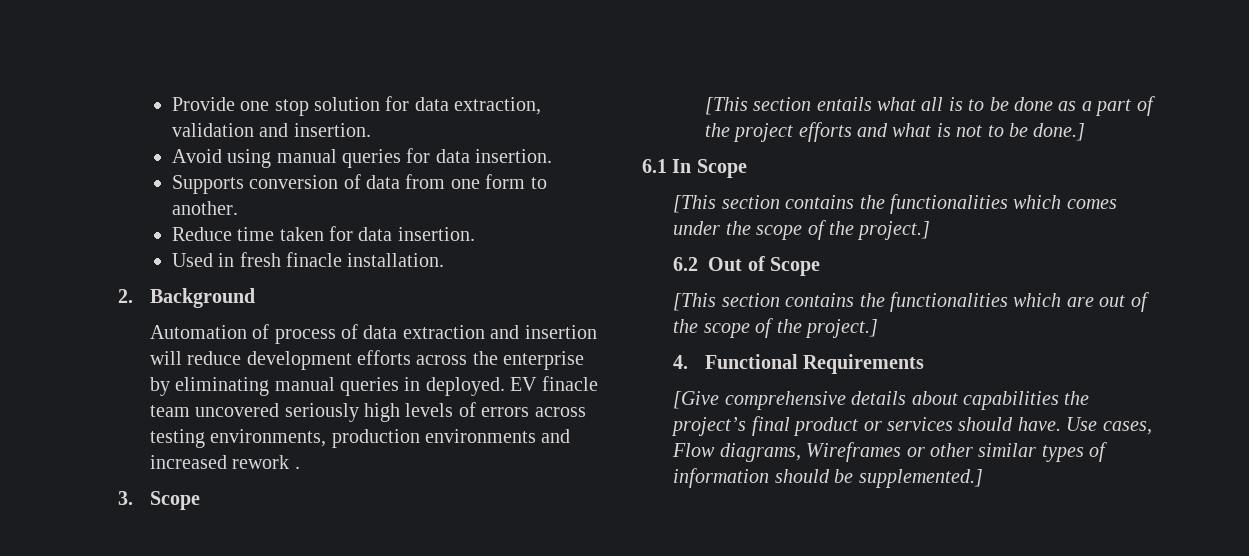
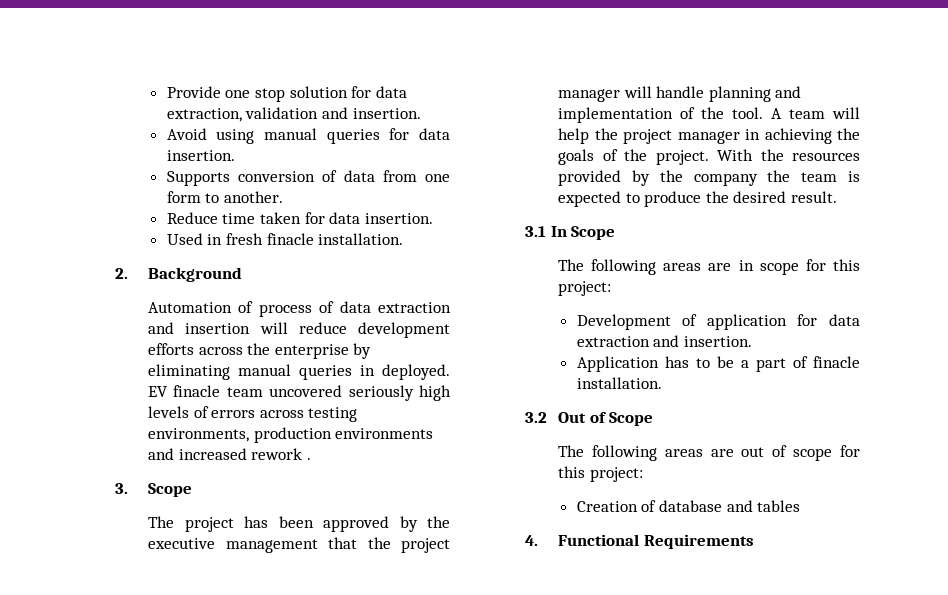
[704,96,1155,116] [704,122,1086,142] [642,159,747,178] [673,194,1117,214] [673,220,931,240] [673,256,821,276] [673,292,1149,312] [673,318,878,338] [673,354,925,374] [673,391,1090,410] [671,416,1152,436] [672,442,1108,462] [673,468,983,488] [This section entails what all is to be done as a part of the project efforts and what is not to be done.] // 6.1 In Scope // [This section contains the functionalities which comes under the scope of the project.] // 6.2 Out of Scope // [This section contains the functionalities which are out of the scope of the project.] // 4. Functional Requirements // [Give comprehensive details about capabilities the project’s final product or services should have. Use cases, Flow diagrams, Wireframes or other similar types of information should be supplemented.] -> [148,516,450,532] [148,537,450,553] [558,86,802,102] [558,107,860,123] [558,128,860,144] [558,149,860,165] [558,170,860,186] [558,191,837,207] [525,226,616,240] [558,259,860,275] [558,281,612,296] [576,314,860,330] [576,335,752,347] [576,356,860,372] [576,377,662,389] [525,412,654,426] [558,445,860,461] [558,466,643,482] [576,500,801,512] [525,534,754,549] The project has been approved by the executive management that the project manager will handle planning and implementation of the tool. A team will help the project manager in achieving the goals of the project. With the resources provided by the company the team is expected to produce the desired result. // 3.1 In Scope // The following areas are in scope for this project: // Development of application for data extraction and insertion. // Application has to be a part of finacle installation. // 3.2 Out of Scope // The following areas are out of scope for this project: // Creation of database and tables // 4. Functional Requirements

